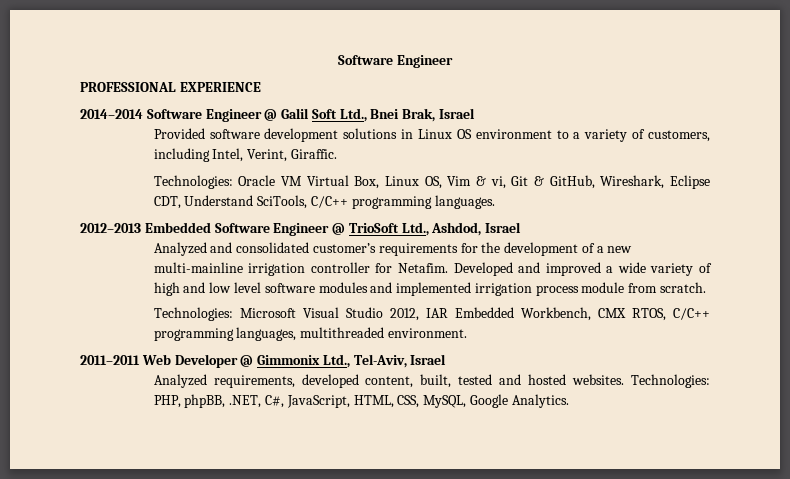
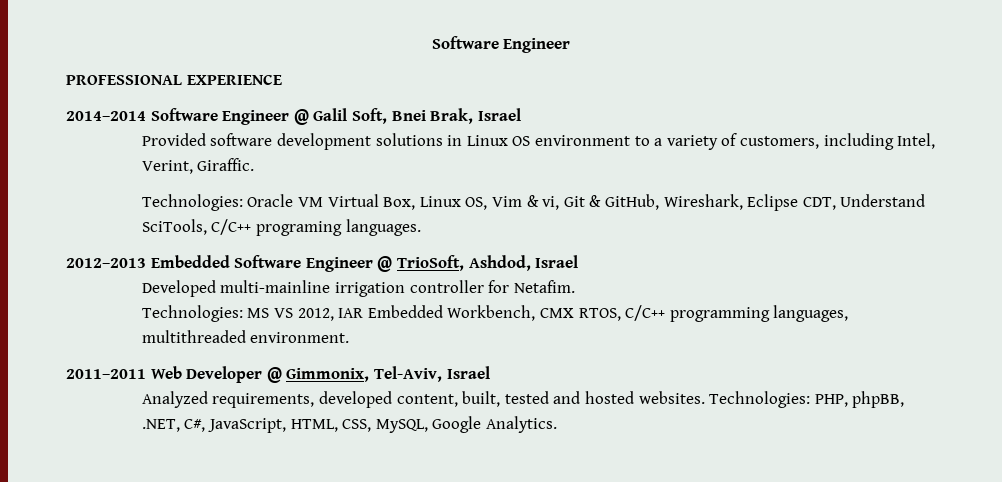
[311,108,367,122] Soft Ltd., -> [351,108,387,124] Soft,
[351,196,432,209] programming -> [256,221,343,236] programing
[348,222,429,236] TrioSoft Ltd., -> [396,255,464,271] TrioSoft,
[153,242,633,256] Analyzed and consolidated customer’s requirements for the development of a new -> [141,280,216,297] Developed
[453,262,712,276] [153,282,707,296] [153,307,383,321] Developed and improved a wide variety of high and low level software modules and implemented irrigation process module from scratch. // Technologies: Microsoft Visual Studio -> [141,305,294,322] // Technologies: MS VS
[257,354,350,368] Gimmonix Ltd., -> [286,368,370,382] Gimmonix,

